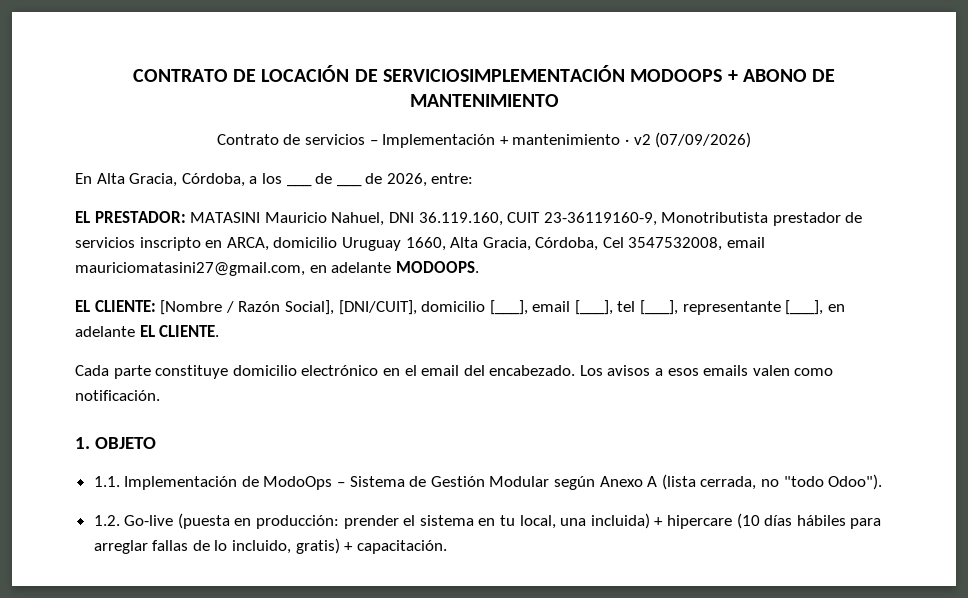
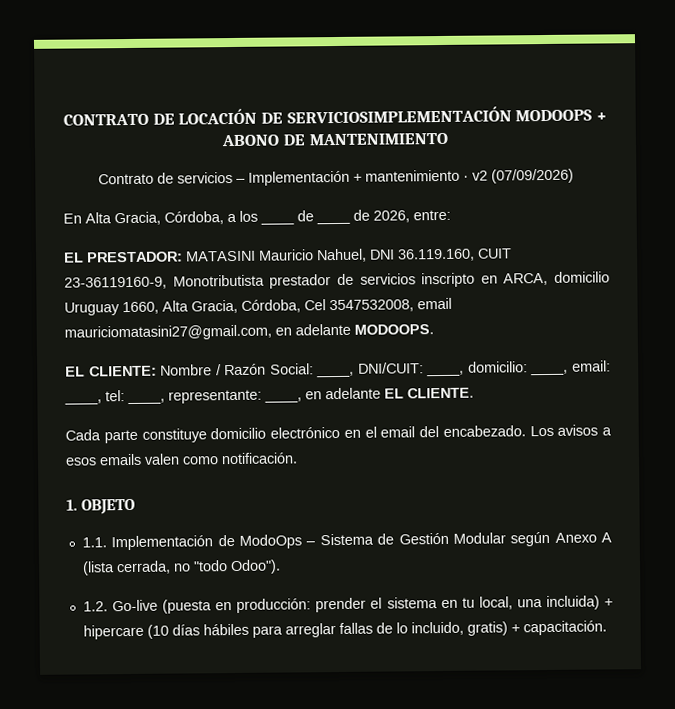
[286,184,312,187] [315,173,333,184] [336,184,362,187] ___ de ___ -> [260,210,351,225] ____ de ____
[160,300,223,315] [Nombre -> [160,364,213,376] Nombre
[284,300,824,315] Social], [DNI/CUIT], domicilio [___], email [___], tel [___], representante [___], -> [269,360,611,378] [64,389,302,405] Social: ____, DNI/CUIT: ____, domicilio: ____, email: ____, tel: ____, representante: ____,

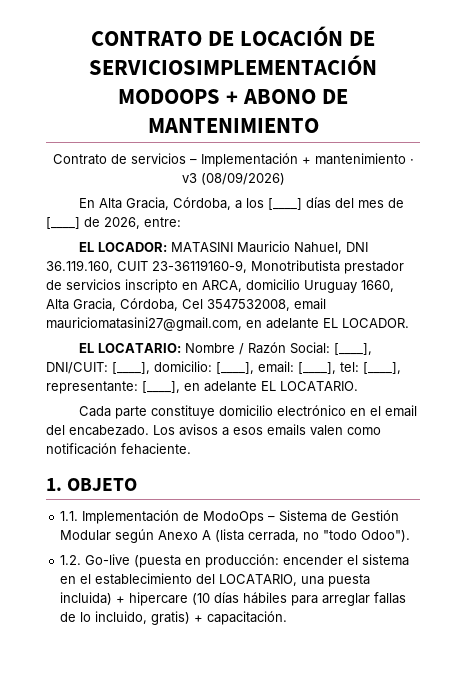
[472,168,574,184] v2 (07/09/2026) -> [181,172,285,185] v3 (08/09/2026)
[260,210,351,225] ____ de ____ -> [268,197,405,210] [46,217,80,229] [____] días del mes de [____]
[87,251,183,263] PRESTADOR: -> [98,242,168,252] LOCADOR:
[354,324,434,335] [65,365,157,377] MODOOPS. // EL CLIENTE: -> [323,318,409,328] [79,343,182,353] EL LOCADOR. // EL LOCATARIO:
[316,360,611,378] [64,387,474,405] ____, DNI/CUIT: ____, domicilio: ____, email: ____, tel: ____, representante: ____, en adelante EL CLIENTE. -> [334,343,373,355] [46,361,401,374] [46,381,358,394] [____], DNI/CUIT: [____], domicilio: [____], email: [____], tel: [____], representante: [____], en adelante EL LOCATARIO.
[221,452,298,465] notificación. -> [46,443,191,455] notificación fehaciente.
[315,597,367,613] prender -> [283,555,344,565] encender
[461,596,543,610] tu local, una -> [80,573,371,587] el establecimiento del LOCATARIO, una puesta

